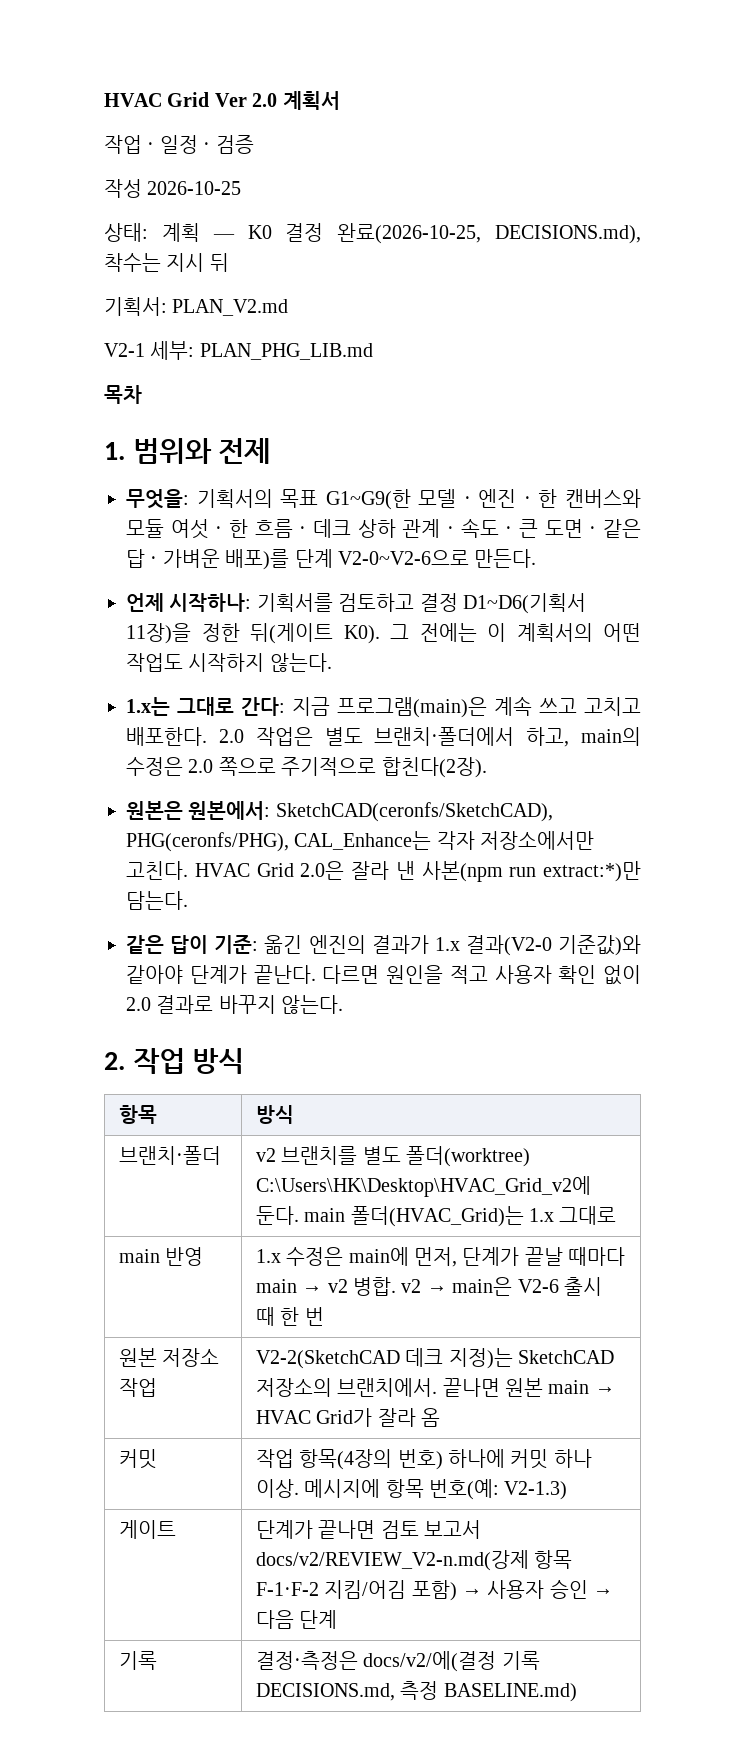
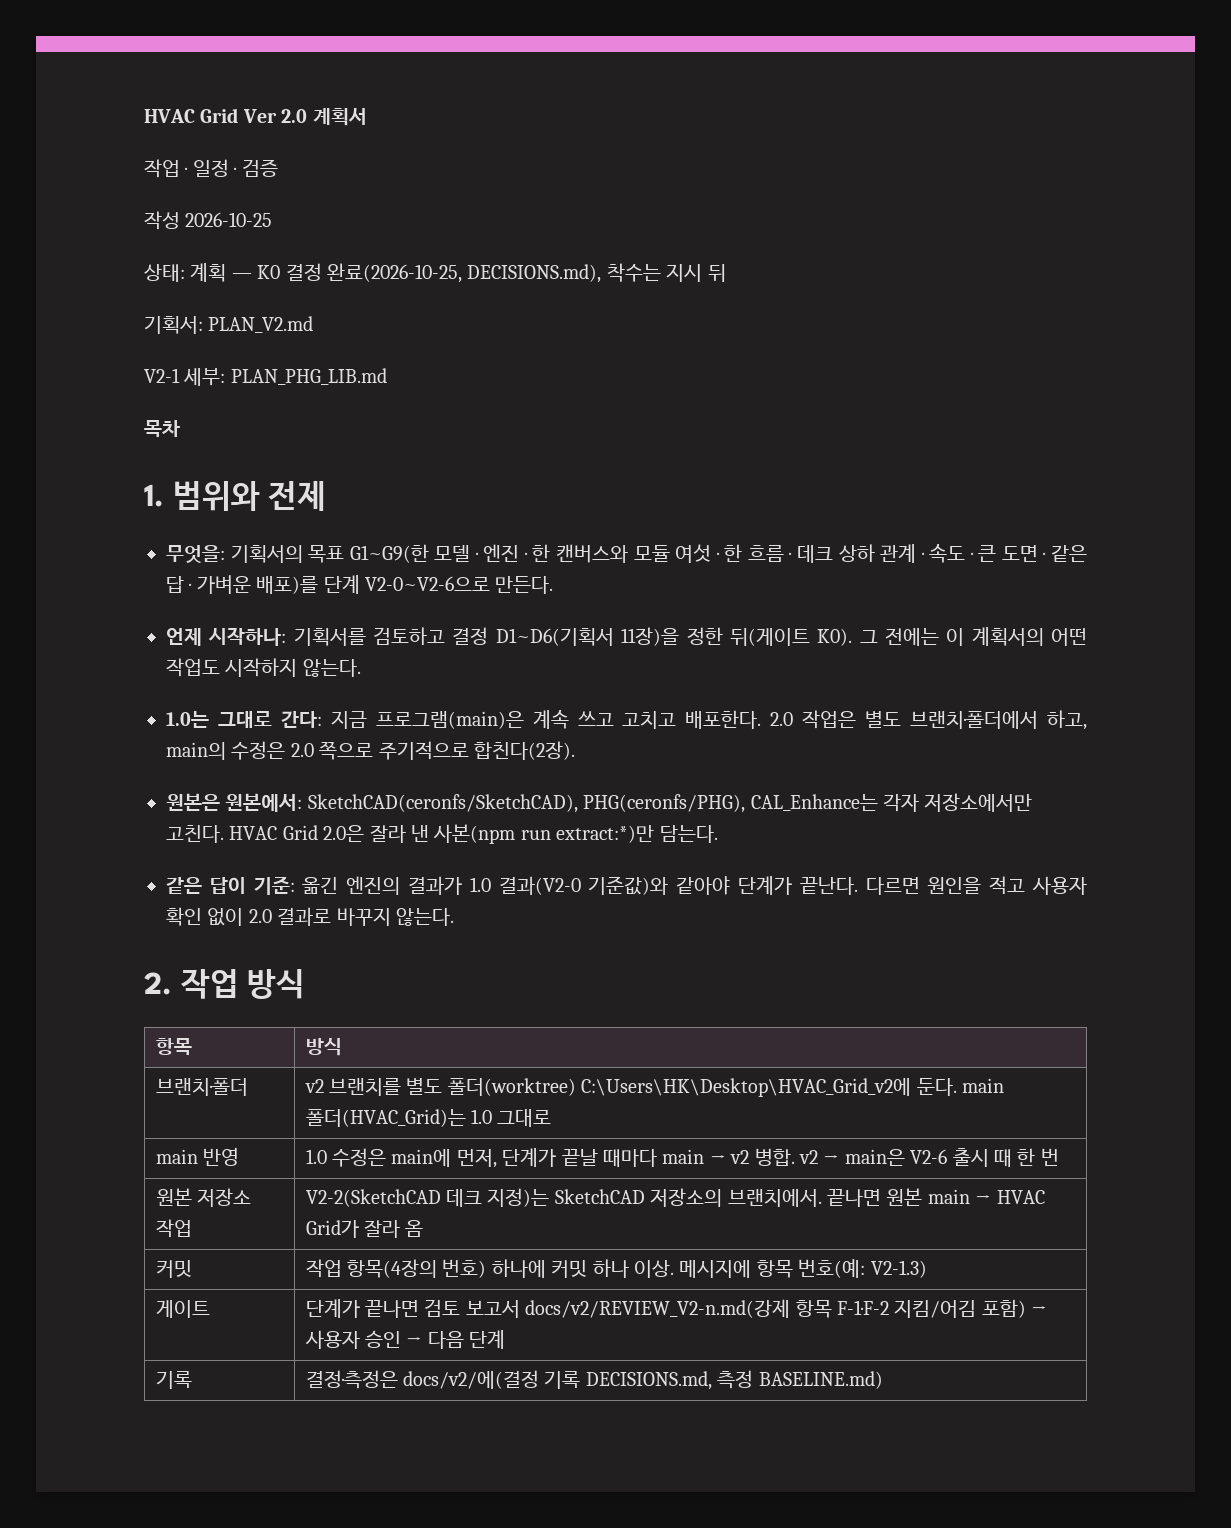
[126,697,170,716] 1.x는 -> [166,711,209,728] 1.0는
[434,937,460,951] 1.x -> [469,877,491,892] 1.0
[528,1208,554,1222] 1.x -> [471,1109,493,1124] 1.0
[255,1249,281,1263] 1.x -> [305,1149,327,1164] 1.0

